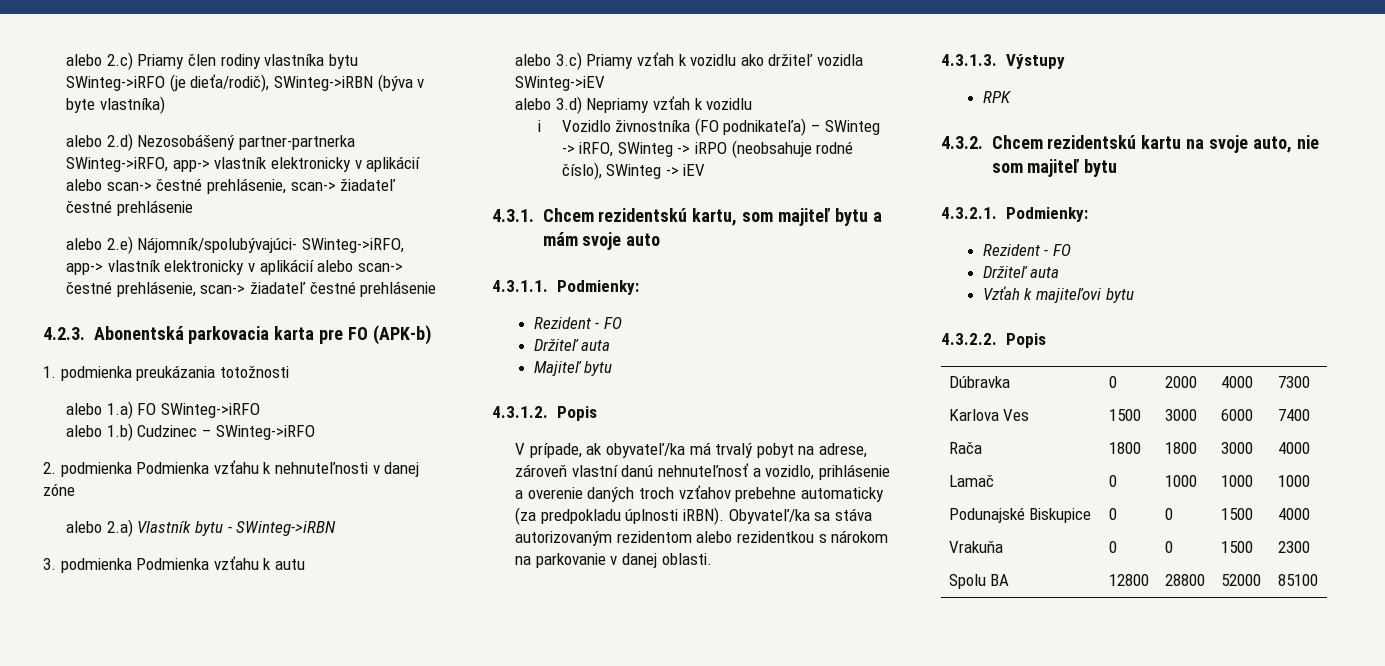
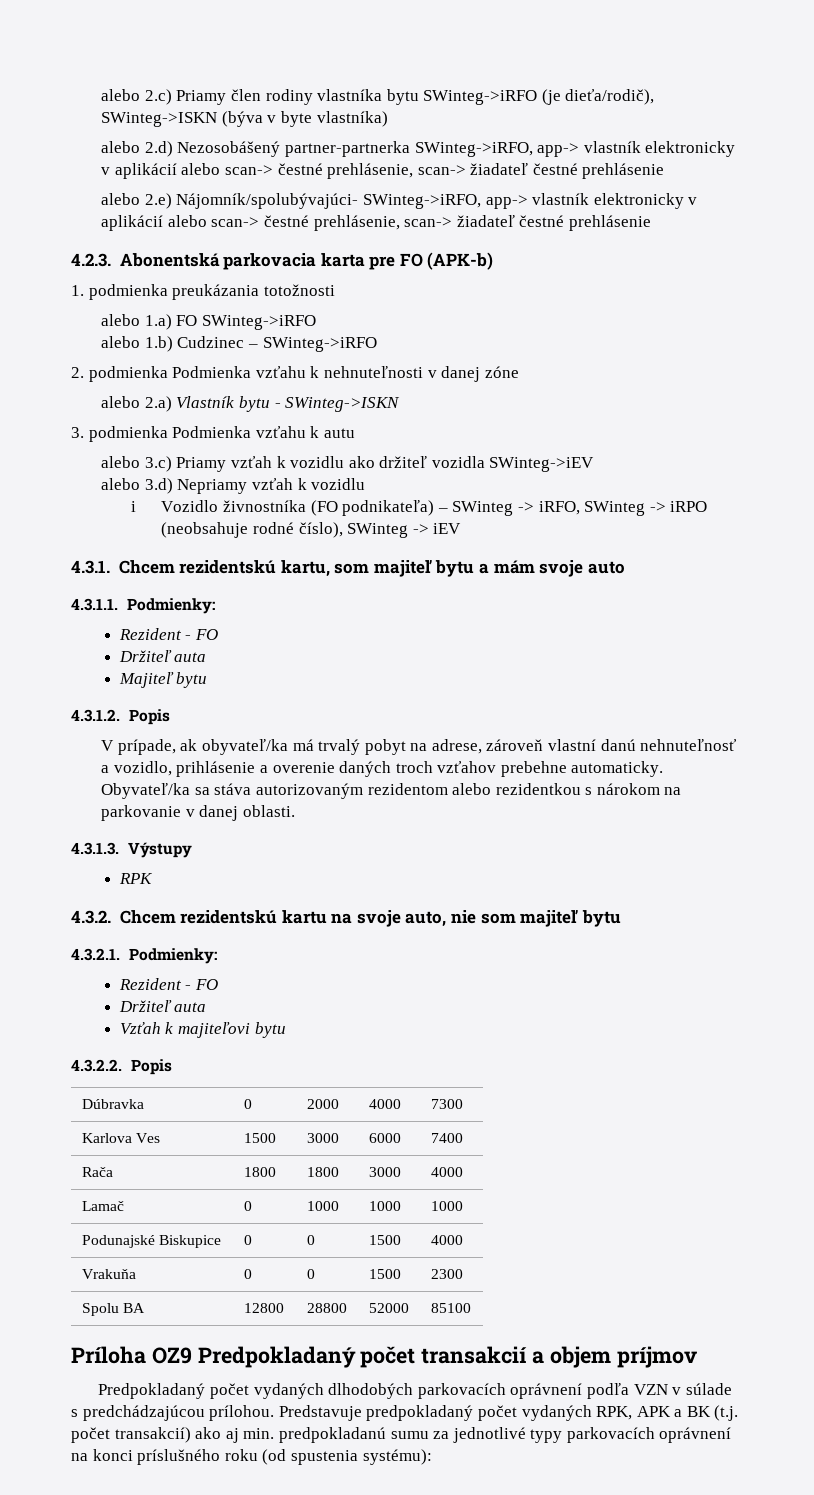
[273,76,373,91] SWinteg->iRBN -> [101,112,218,127] SWinteg->ISKN
[236,521,337,536] SWinteg->iRBN -> [285,397,401,412] SWinteg->ISKN
[800,487,884,502] [515,507,724,525] automaticky (za predpokladu úplnosti iRBN). -> [571,761,664,777] automaticky.
(1318, 580) none -> [71,1346,697,1368] [98,1383,732,1399] [71,1405,739,1421] [71,1427,732,1443] [71,1449,432,1465] // Príloha OZ9 Predpokladaný počet transakcií a objem príjmov // Predpokladaný počet vydaných dlhodobých parkovacích oprávnení podľa VZN v súlade s predchádzajúcou prílohou. Predstavuje predpokladaný počet vydaných RPK, APK a BK (t.j. počet transakcií) ako aj min. predpokladanú sumu za jednotlivé typy parkovacích oprávnení na konci príslušného roku (od spustenia systému):

